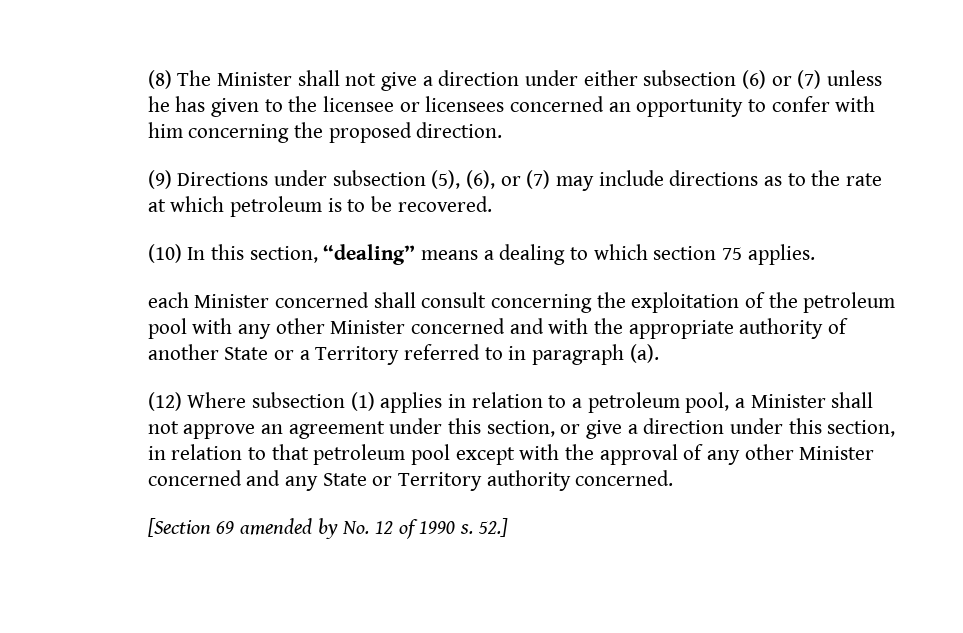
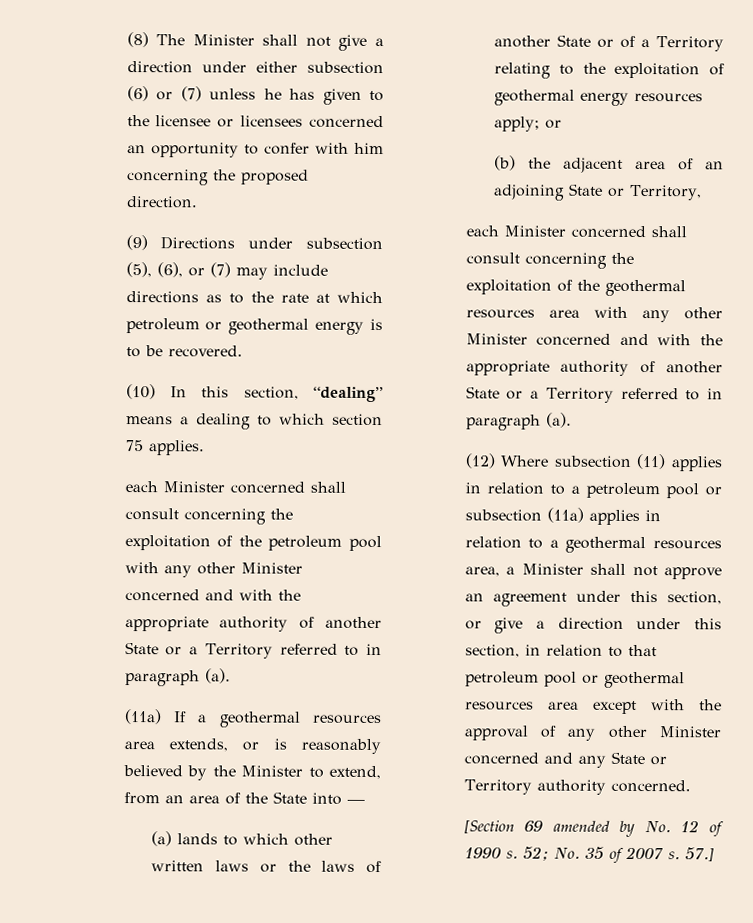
(322, 206) none -> [205,318,365,335] or geothermal energy
(659, 353) none -> [123,709,382,728] [123,738,381,755] [122,765,381,781] [123,791,365,805] [151,831,334,847] [151,860,382,874] [494,34,725,52] [494,62,725,79] [494,89,704,106] [494,116,563,132] [494,155,724,173] [494,183,703,201] [465,225,687,239] [465,252,634,269] [465,279,686,297] [465,306,723,323] [465,333,723,346] [465,360,723,376] [465,386,723,403] [465,412,572,431] // (11a) If a geothermal resources area extends, or is reasonably believed by the Minister to extend, from an area of the State into — // (a) lands to which other written laws or the laws of another State or of a Territory relating to the exploitation of geothermal energy resources apply; or // (b) the adjacent area of an adjoining State or Territory, // each Minister concerned shall consult concerning the exploitation of the geothermal resources area with any other Minister concerned and with the appropriate authority of another State or a Territory referred to in paragraph (a).
[350,392,375,411] (1) -> [636,454,667,470] (11)
[685,392,730,413] pool, -> [665,483,722,499] [464,507,661,526] [464,536,722,554] [464,566,500,577] pool or subsection (11a) applies in relation to a geothermal resources area,
(450, 454) none -> [581,671,685,689] [464,701,579,711] or geothermal resources area
[477,518,508,537] 52.] -> [522,846,714,863] 52; No. 35 of 2007 s. 57.]

